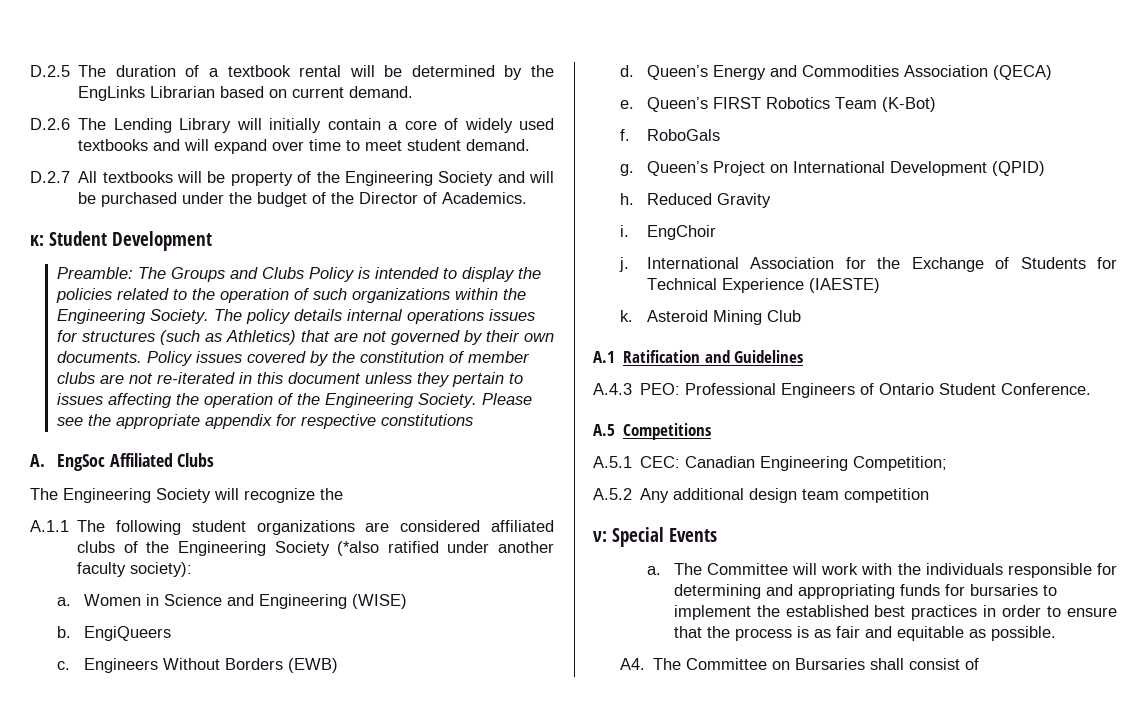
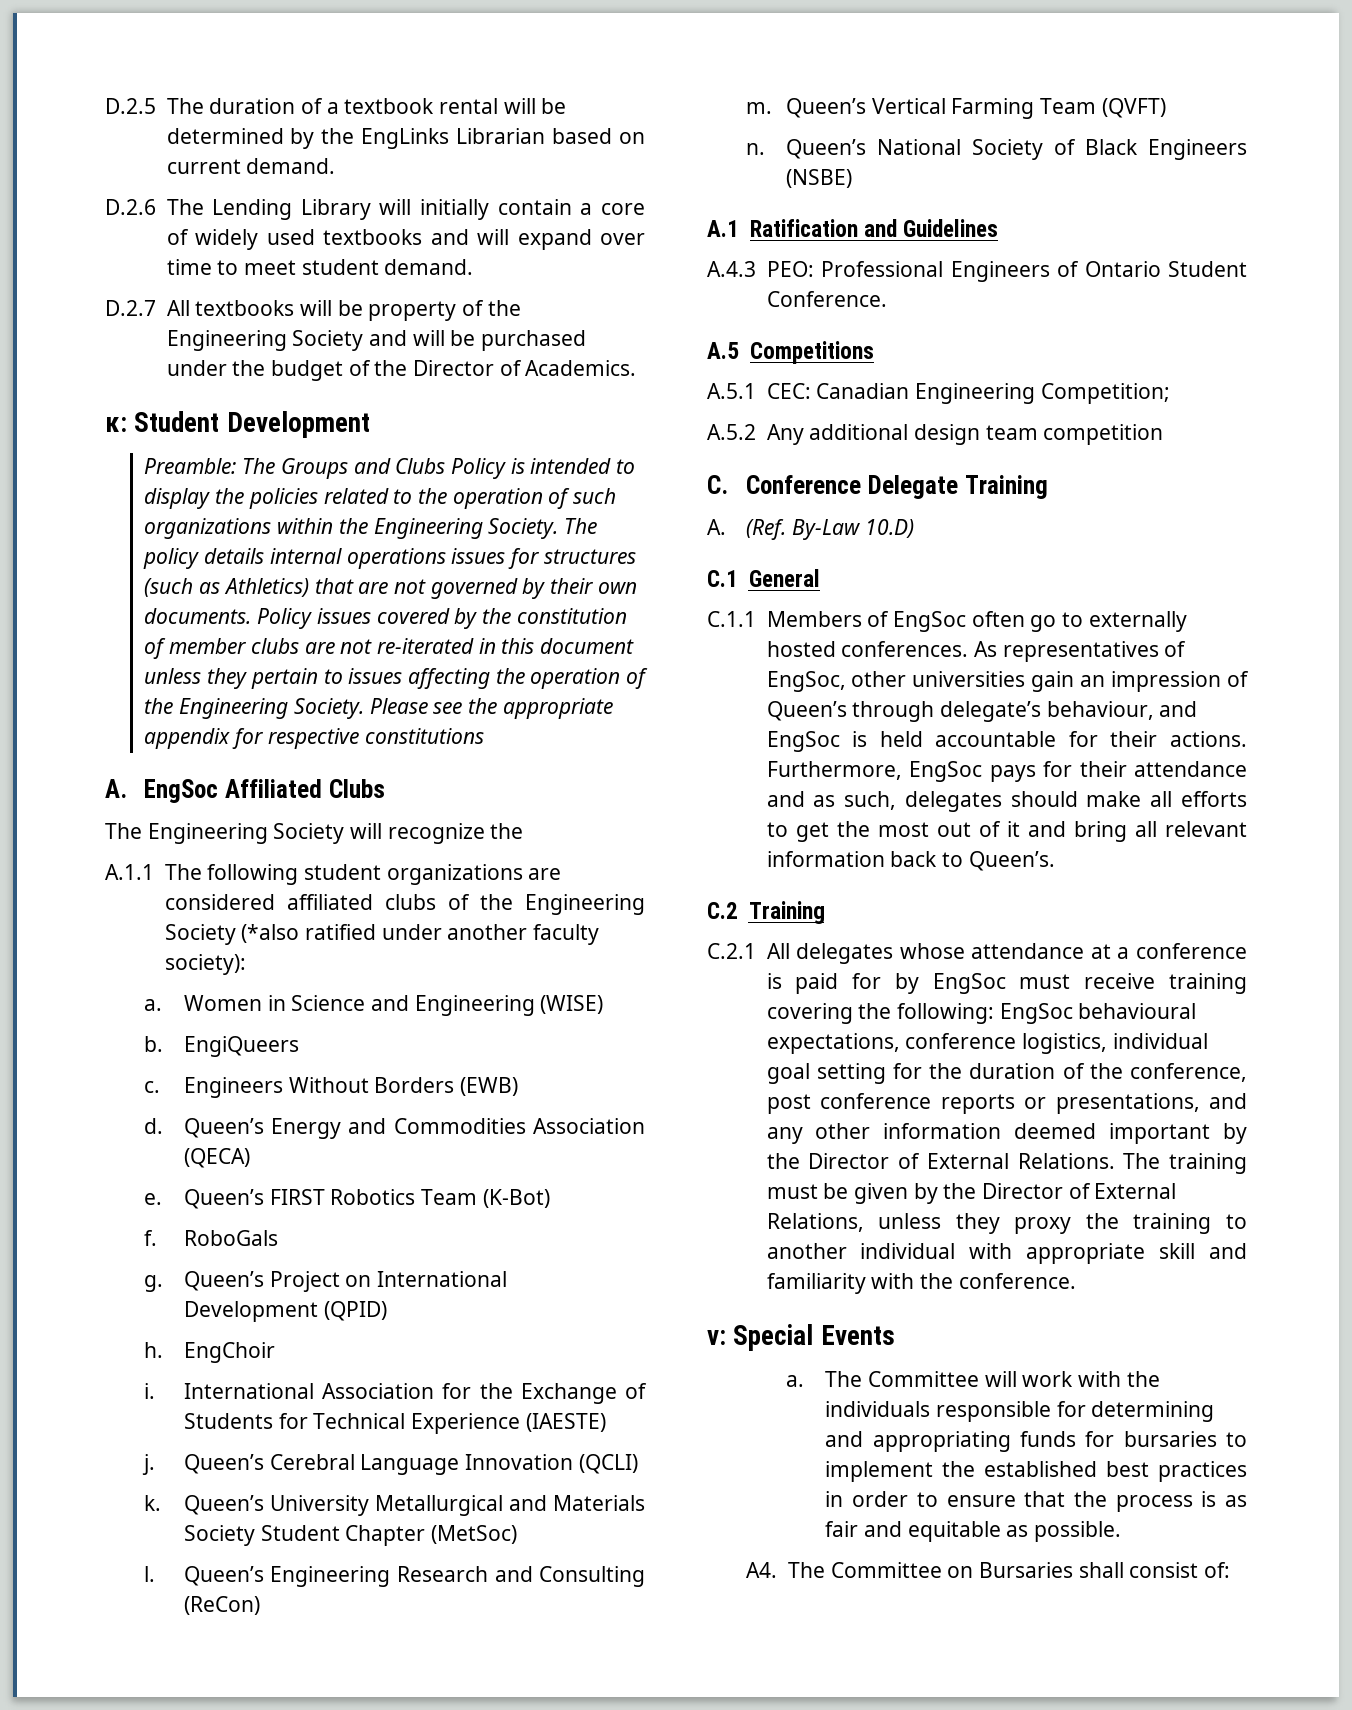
[646,193,771,208] [619,225,629,237] Reduced Gravity // i. -> (164, 1350) none
[618,257,629,272] j. -> [144,1383,156,1399] i.
[619,310,801,325] k. Asteroid Mining Club -> [142,1454,638,1475] [144,1495,645,1516] [183,1525,517,1546] [144,1566,645,1587] [183,1596,260,1615] [746,98,1166,119] [746,139,1247,160] [785,169,852,188] j. Queen’s Cerebral Language Innovation (QCLI) // k. Queen’s University Metallurgical and Materials Society Student Chapter (MetSoc) // l. Queen’s Engineering Research and Consulting (ReCon) // m. Queen’s Vertical Farming Team (QVFT) // n. Queen’s National Society of Black Engineers (NSBE)
(930, 495) none -> [707,475,1048,499] [707,519,914,540] [707,569,820,587] [707,611,1187,632] [766,641,1187,662] [766,671,1249,692] [766,701,1198,722] [766,731,1247,752] [766,761,1247,782] [766,791,1247,812] [766,821,1247,842] [766,851,1055,871] [707,901,825,924] [707,943,1247,964] [766,973,1247,994] [766,1003,1197,1024] [766,1033,1208,1054] [766,1063,1247,1084] [766,1093,1247,1114] [766,1123,1247,1144] [766,1153,1247,1174] [766,1183,1177,1204] [766,1213,1247,1234] [766,1243,1247,1264] [766,1273,1076,1294] // C. Conference Delegate Training // A. (Ref. By-Law 10.D) // C.1 General // C.1.1 Members of EngSoc often go to externally hosted conferences. As representatives of EngSoc, other universities gain an impression of Queen’s through delegate’s behaviour, and EngSoc is held accountable for their actions. Furthermore, EngSoc pays for their attendance and as such, delegates should make all efforts to get the most out of it and bring all relevant information back to Queen’s. // C.2 Training // C.2.1 All delegates whose attendance at a conference is paid for by EngSoc must receive training covering the following: EngSoc behavioural expectations, conference logistics, individual goal setting for the duration of the conference, post conference reports or presentations, and any other information deemed important by the Director of External Relations. The training must be given by the Director of External Relations, unless they proxy the training to another individual with appropriate skill and familiarity with the conference.
[965,658,980,670] of -> [1204,1562,1231,1578] of:

